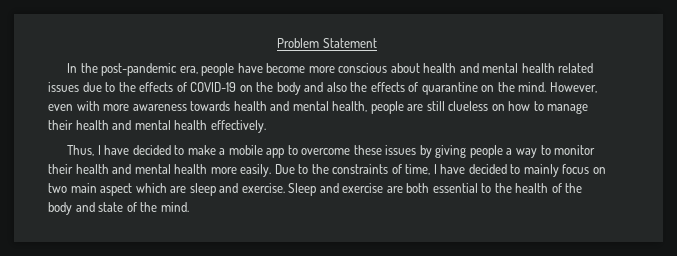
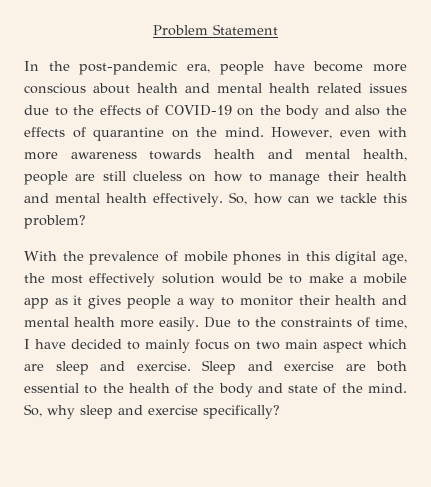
[67,145,171,156] // Thus, I have decided -> [229,192,408,205] [24,215,86,229] [24,251,407,265] [24,273,284,287] So, how can we tackle this problem? // With the prevalence of mobile phones in this digital age, the most effectively solution would be
[287,145,467,158] to overcome these issues by giving -> [54,295,122,309] as it gives
(189, 207) none -> [24,404,280,419] So, why sleep and exercise specifically?

